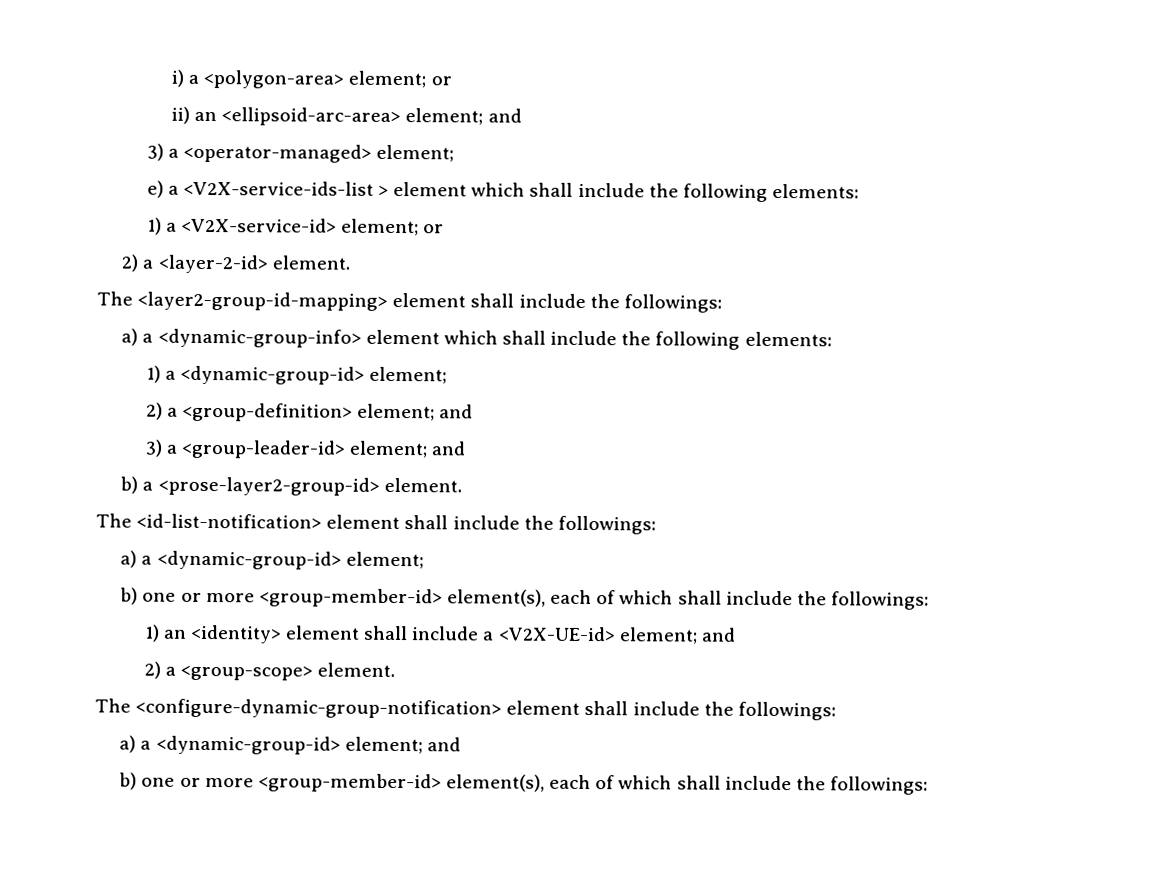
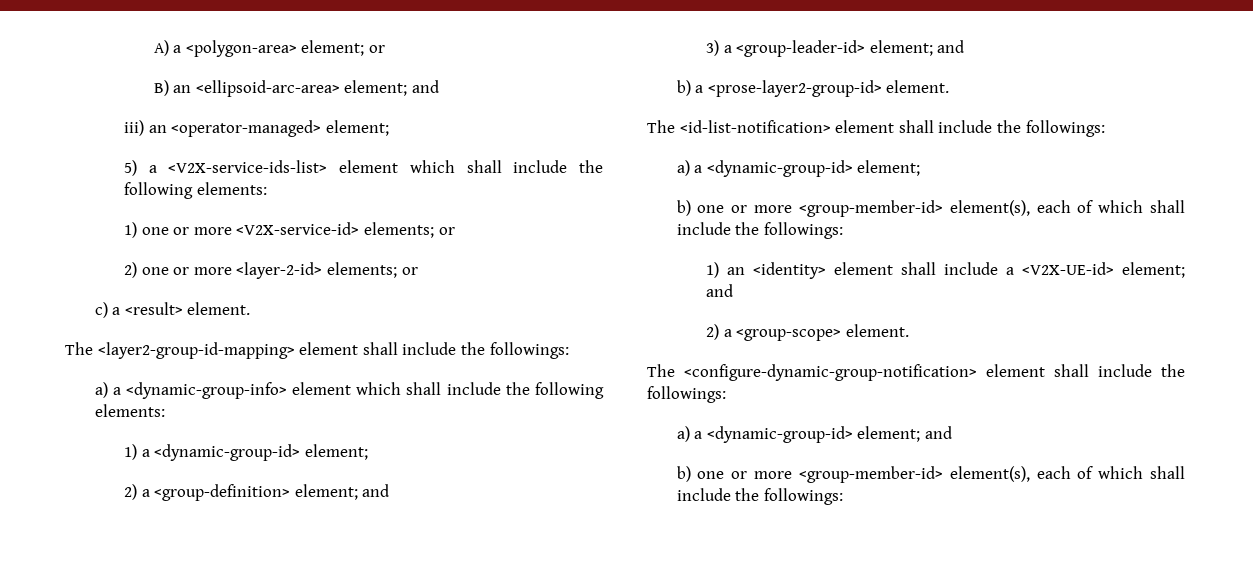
[170,69,184,87] i) -> [153,40,169,56] A)
[170,106,190,124] ii) -> [153,80,169,96] B)
[146,143,179,161] 3) a -> [124,120,167,136] iii) an
[146,180,859,202] [146,217,445,237] [121,254,268,274] e) a <V2X-service-ids-list > element which shall include the following elements: // 1) a <V2X-service-id> element; or // 2) a <layer-2-id> -> [124,160,603,176] [124,182,267,199] [124,222,455,238] [124,262,418,279] [94,302,183,318] 5) a <V2X-service-ids-list> element which shall include the following elements: // 1) one or more <V2X-service-id> elements; or // 2) one or more <layer-2-id> elements; or // c) a <result>

